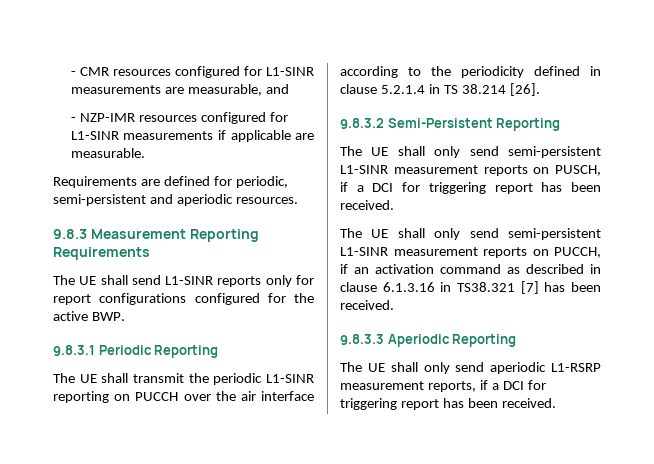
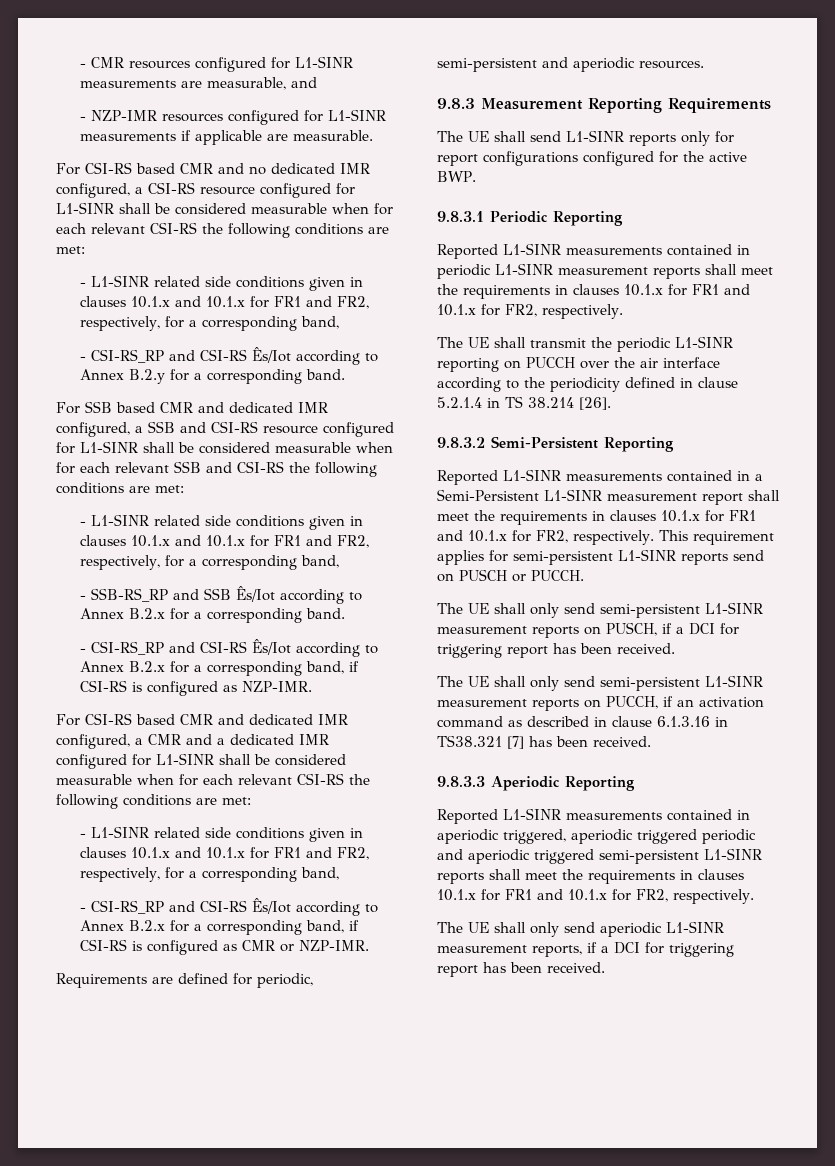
(145, 153) none -> [56,162,370,175] [56,182,355,198] [56,202,393,215] [56,222,389,238] [56,246,85,254] [79,275,363,291] [79,296,369,309] [79,316,339,331] [79,347,378,365] [79,369,345,384] [56,401,328,414] [56,421,394,437] [56,441,393,454] [56,461,377,477] [56,482,184,494] [79,514,363,530] [79,535,369,548] [79,555,339,570] [79,586,362,604] [79,608,345,623] [79,639,378,657] [79,661,359,676] [79,680,312,696] [56,713,348,726] [56,734,329,749] [56,753,346,769] [56,773,370,786] [56,794,251,809] [79,826,363,842] [79,847,369,860] [79,867,339,882] [79,898,378,916] [79,920,359,935] [79,939,369,955] // For CSI-RS based CMR and no dedicated IMR configured, a CSI-RS resource configured for L1-SINR shall be considered measurable when for each relevant CSI-RS the following conditions are met: // - L1-SINR related side conditions given in clauses 10.1.x and 10.1.x for FR1 and FR2, respectively, for a corresponding band, // - CSI-RS_RP and CSI-RS Ês/Iot according to Annex B.2.y for a corresponding band. // For SSB based CMR and dedicated IMR configured, a SSB and CSI-RS resource configured for L1-SINR shall be considered measurable when for each relevant SSB and CSI-RS the following conditions are met: // - L1-SINR related side conditions given in clauses 10.1.x and 10.1.x for FR1 and FR2, respectively, for a corresponding band, // - SSB-RS_RP and SSB Ês/Iot according to Annex B.2.x for a corresponding band. // - CSI-RS_RP and CSI-RS Ês/Iot according to Annex B.2.x for a corresponding band, if CSI-RS is configured as NZP-IMR. // For CSI-RS based CMR and dedicated IMR configured, a CMR and a dedicated IMR configured for L1-SINR shall be considered measurable when for each relevant CSI-RS the following conditions are met: // - L1-SINR related side conditions given in clauses 10.1.x and 10.1.x for FR1 and FR2, respectively, for a corresponding band, // - CSI-RS_RP and CSI-RS Ês/Iot according to Annex B.2.x for a corresponding band, if CSI-RS is configured as CMR or NZP-IMR.
(219, 351) none -> [437,243,750,259] [437,263,773,279] [437,284,750,299] [437,304,623,319] // Reported L1-SINR measurements contained in periodic L1-SINR measurement reports shall meet the requirements in clauses 10.1.x for FR1 and 10.1.x for FR2, respectively.
(561, 124) none -> [437,469,763,485] [437,489,780,505] [437,510,756,525] [437,530,774,545] [437,549,764,565] [437,569,584,582] // Reported L1-SINR measurements contained in a Semi-Persistent L1-SINR measurement report shall meet the requirements in clauses 10.1.x for FR1 and 10.1.x for FR2, respectively. This requirement applies for semi-persistent L1-SINR reports send on PUSCH or PUCCH.
(517, 340) none -> [437,808,750,824] [437,829,756,844] [437,848,762,864] [437,869,744,884] [437,889,754,904] // Reported L1-SINR measurements contained in aperiodic triggered, aperiodic triggered periodic and aperiodic triggered semi-persistent L1-SINR reports shall meet the requirements in clauses 10.1.x for FR1 and 10.1.x for FR2, respectively.
[551,363,601,372] L1-RSRP -> [666,921,724,933] L1-SINR

